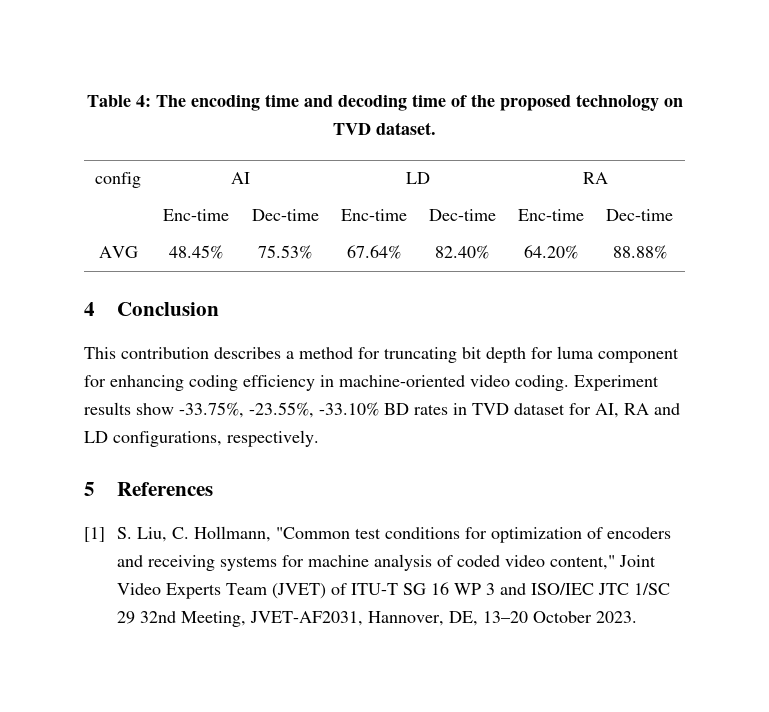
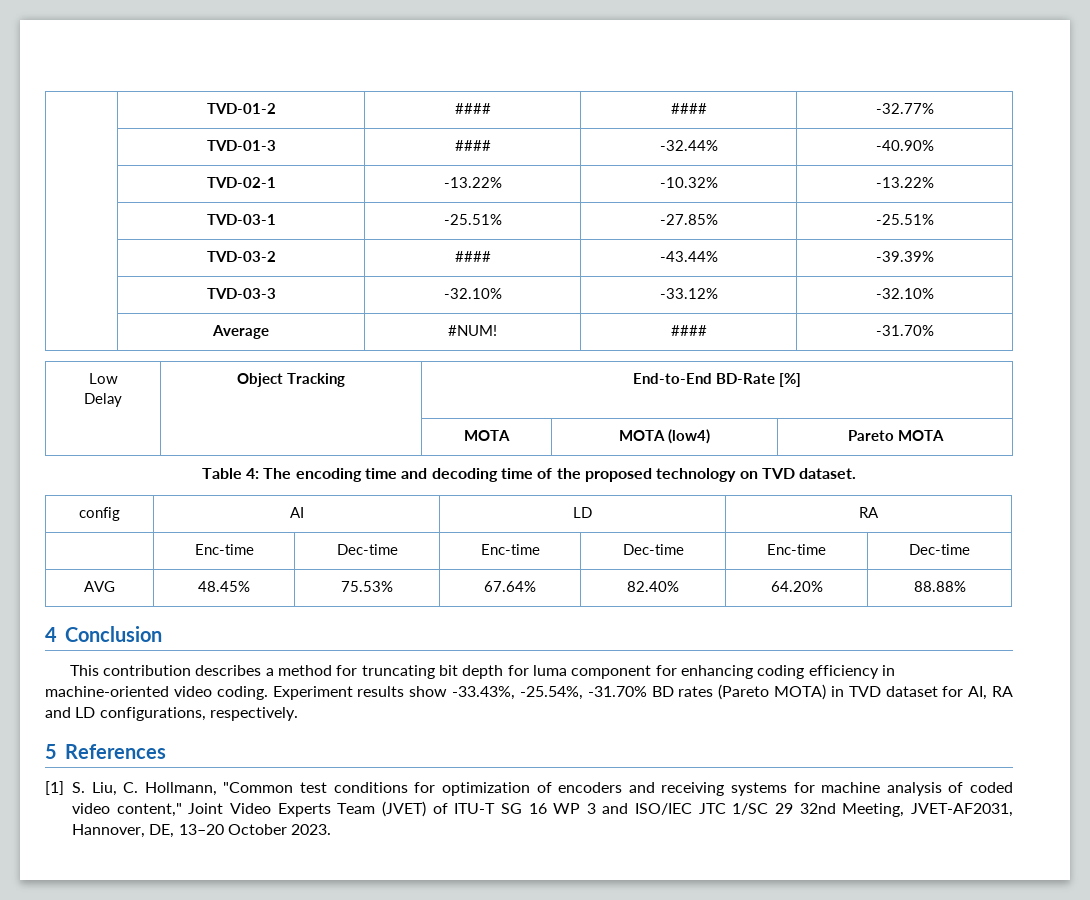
(86, 101) none -> [206,103,276,114] [454,103,491,114] [670,103,707,114] [875,103,934,114] [206,140,276,151] [454,140,491,151] [659,140,718,151] [875,140,934,151] [206,177,276,188] [443,177,502,188] [659,177,718,188] [875,177,934,188] [206,214,276,225] [443,214,502,225] [659,214,718,225] [875,214,934,225] [206,251,276,262] [454,251,491,262] [659,251,718,262] [875,251,934,262] [206,288,276,299] [443,288,502,299] [659,288,718,299] [875,288,934,299] [212,325,269,339] [448,325,497,336] [670,325,707,336] [875,325,934,336] [88,373,118,384] [84,393,122,407] [237,373,345,387] [633,373,801,387] [464,430,510,441] [619,429,710,444] [847,430,944,441] | TVD-01-2 | #### | #### | -32.77% // | TVD-01-3 | #### | -32.44% | -40.90% // | TVD-02-1 | -13.22% | -10.32% | -13.22% // | TVD-03-1 | -25.51% | -27.85% | -25.51% // | TVD-03-2 | #### | -43.44% | -39.39% // | TVD-03-3 | -32.10% | -33.12% | -32.10% // | Average | #NUM! | #### | -31.70% // Low // Delay | Object Tracking | End-to-End BD-Rate [%] // | | MOTA | MOTA (low4) | Pareto MOTA //
[179,402,448,418] -33.75%, -23.55%, -33.10% BD rates -> [451,684,827,700] -33.43%, -25.54%, -31.70% BD rates (Pareto MOTA)

